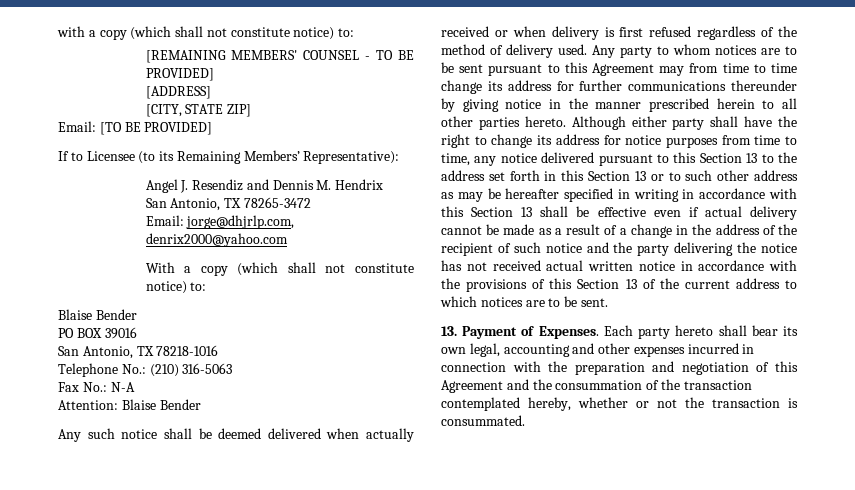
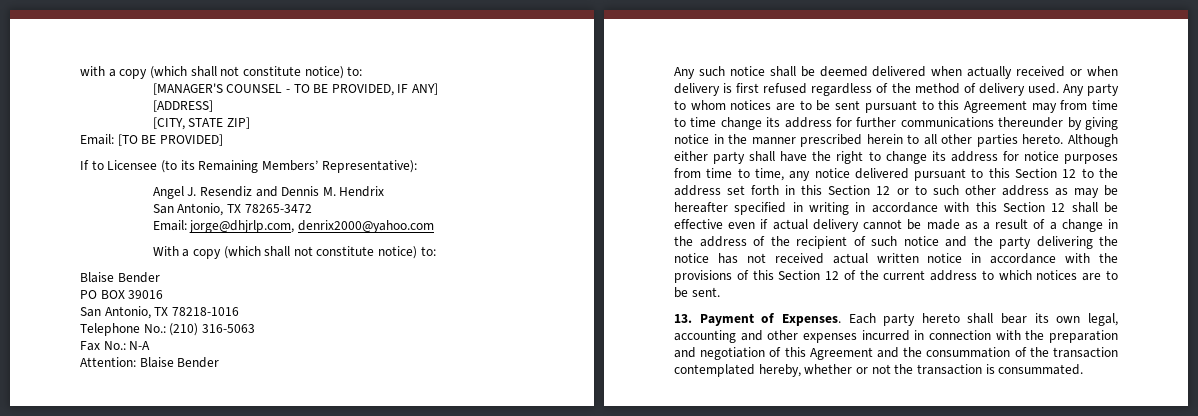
[145,50,298,63] [REMAINING MEMBERS' -> [152,83,223,95] [MANAGER'S
[145,68,214,81] PROVIDED] -> [331,83,439,96] PROVIDED, IF ANY]
[746,153,758,163] 13 -> [1062,169,1077,178] 12
[634,171,646,181] 13 -> [876,186,891,195] 12
[521,207,533,217] 13 -> [1051,203,1066,212] 12
[625,279,637,289] 13 -> [825,271,840,280] 12

